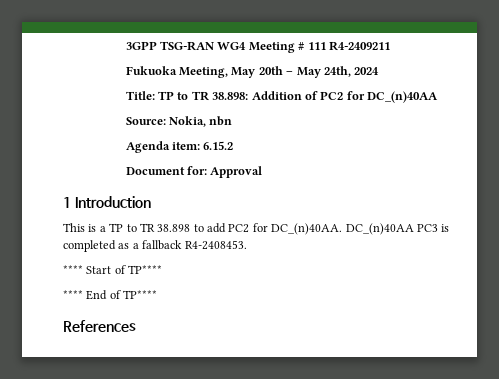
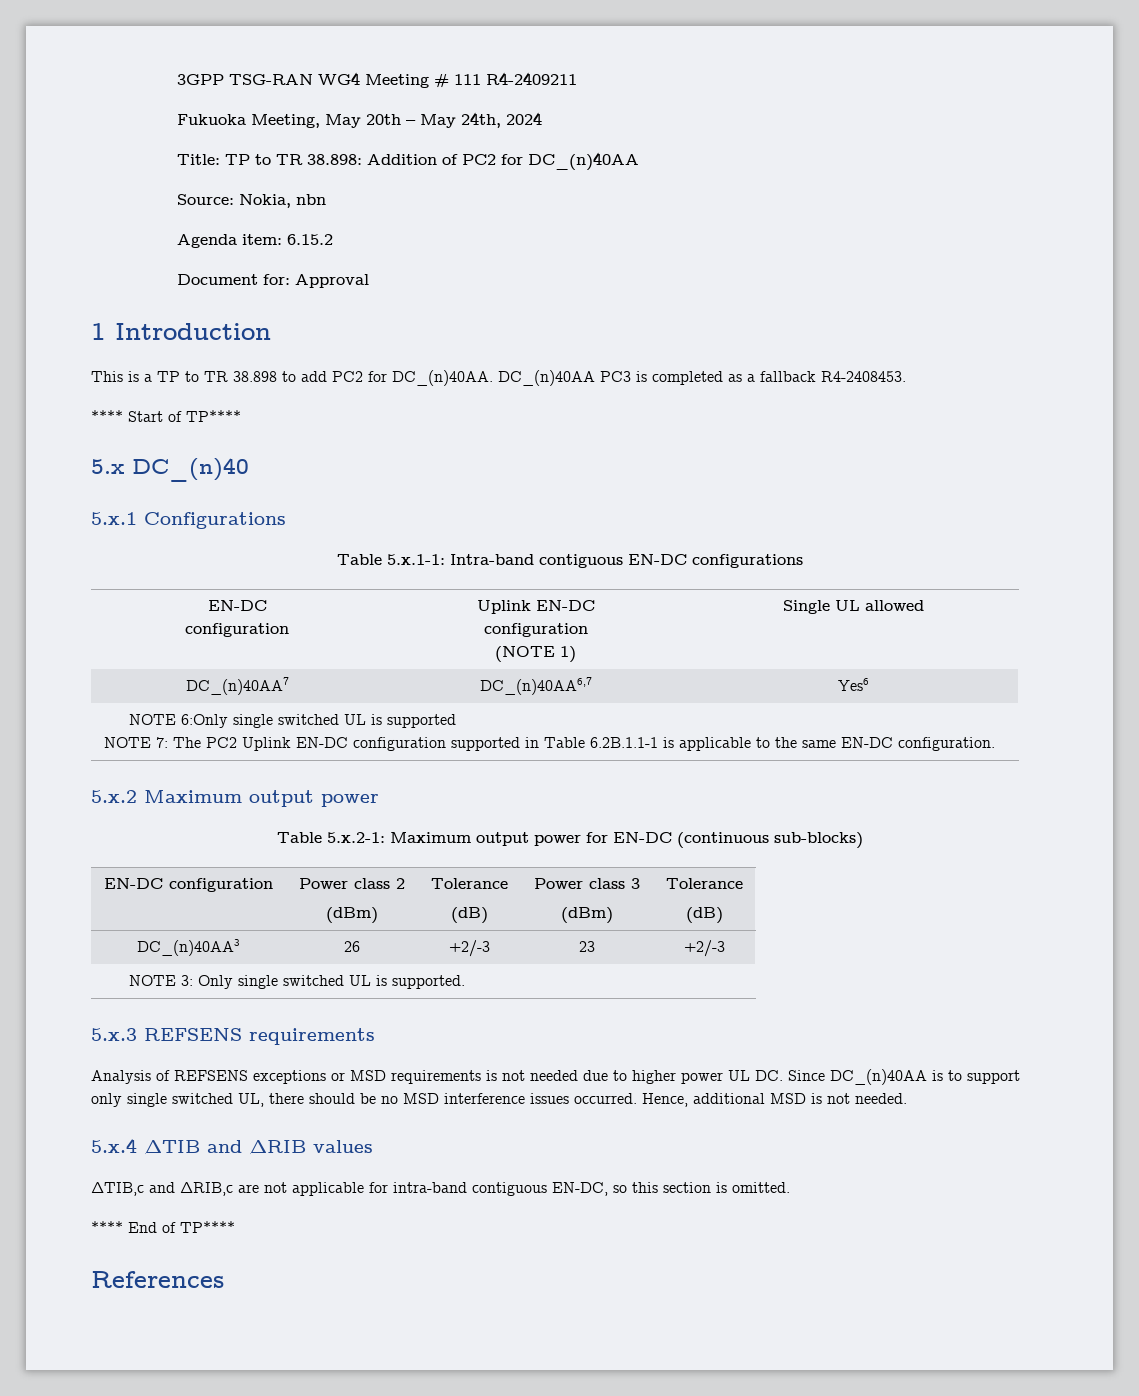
(163, 269) none -> [91,458,249,482] [91,512,286,529] [336,554,803,568] [207,600,267,611] [185,623,289,637] [476,600,595,614] [483,623,588,637] [495,646,576,663] [783,600,924,614] [185,677,289,695] [479,677,592,695] [838,678,869,691] [129,714,457,728] [103,737,995,751] [91,790,379,807] [276,832,863,849] [104,878,273,892] [298,878,405,889] [325,907,378,924] [430,878,508,889] [450,907,488,924] [533,878,640,889] [560,907,613,924] [665,878,743,889] [685,907,723,924] [137,939,240,956] [343,941,360,952] [448,940,490,957] [578,941,595,952] [683,940,725,957] [129,975,466,989] [91,1028,375,1045] [91,1069,1020,1085] [91,1093,907,1107] [91,1138,373,1155] [91,1182,790,1196] // 5.x DC_(n)40 // 5.x.1 Configurations // Table 5.x.1-1: Intra-band contiguous EN-DC configurations // EN-DC // configuration | Uplink EN-DC // configuration // (NOTE 1) | Single UL allowed // DC_(n)40AA7 | DC_(n)40AA6,7 | Yes6 // NOTE 6:Only single switched UL is supported // NOTE 7: The PC2 Uplink EN-DC configuration supported in Table 6.2B.1.1-1 is applicable to the same EN-DC configuration. // 5.x.2 Maximum output power // Table 5.x.2-1: Maximum output power for EN-DC (continuous sub-blocks) // EN-DC configuration | Power class 2 // (dBm) | Tolerance // (dB) | Power class 3 // (dBm) | Tolerance // (dB) // DC_(n)40AA3 | 26 | +2/-3 | 23 | +2/-3 // NOTE 3: Only single switched UL is supported. // 5.x.3 REFSENS requirements // Analysis of REFSENS exceptions or MSD requirements is not needed due to higher power UL DC. Since DC_(n)40AA is to support only single switched UL, there should be no MSD interference issues occurred. Hence, additional MSD is not needed. // 5.x.4 ∆TIB and ∆RIB values // ΔTIB,c and ΔRIB,c are not applicable for intra-band contiguous EN-DC, so this section is omitted.

